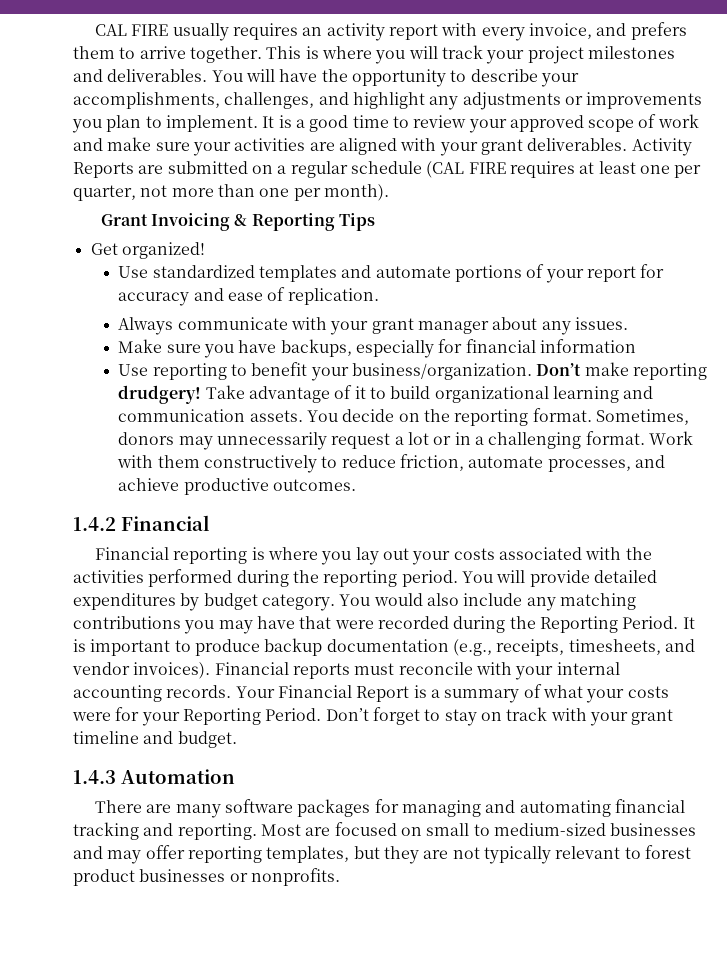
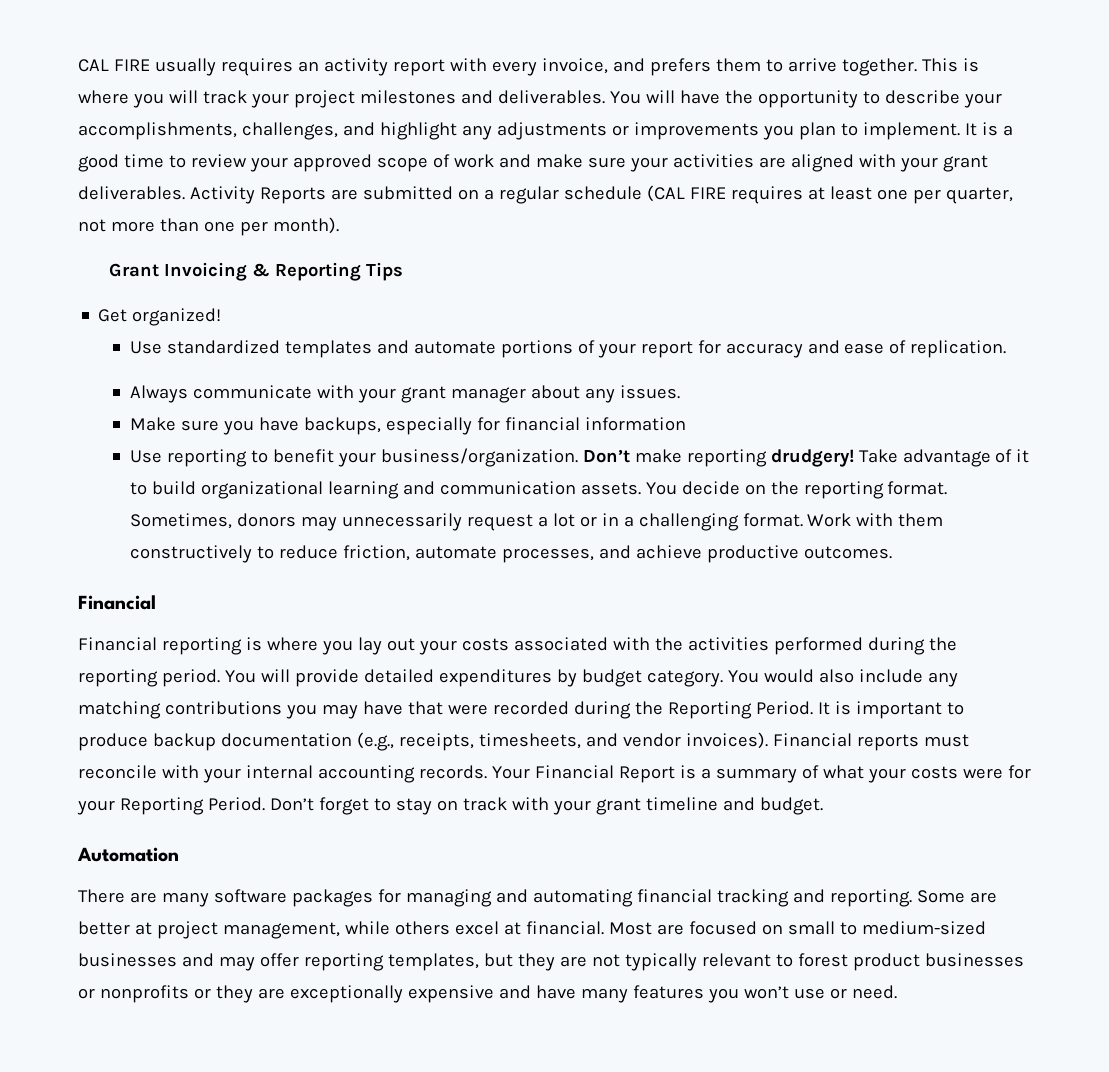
[73,517,116,531] 1.4.2 -> (892, 552) none
[73,770,116,784] 1.4.3 -> (823, 806) none
(257, 831) none -> [916,890,997,903] [78,921,604,939] Some are better at project management, while others excel at financial.
[250,868,340,886] nonprofits. -> [99,985,897,1003] nonprofits or they are exceptionally expensive and have many features you won’t use or need.

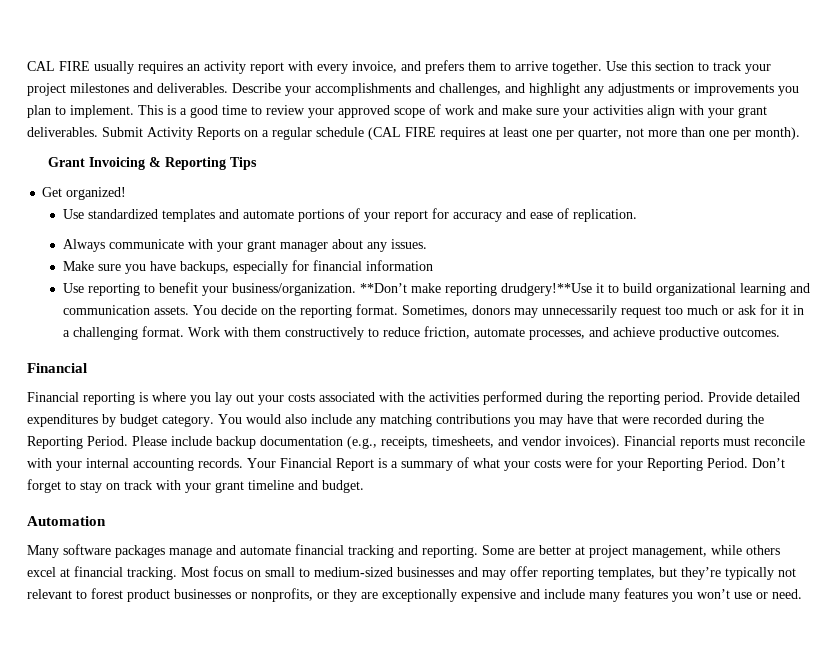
[921,58,979,72] [78,90,198,108] This is where you will -> [606,61,709,71] Use this section to
[609,90,1002,108] [78,122,237,140] You will have the opportunity to describe your accomplishments, -> [232,83,435,96] Describe your accomplishments and
[964,123,977,136] It -> [138,105,163,115] This
[758,154,854,172] are aligned -> [647,105,675,118] align
(185, 193) none -> [102,127,143,137] Submit
[330,186,453,200] are submitted -> (240, 133) none
[582,449,630,463] Don’t -> [360,283,408,293] **Don’t
[770,449,1013,467] drudgery! Take advantage of -> [501,283,593,296] drudgery!**Use
[537,513,597,527] a lot or -> [665,304,790,315] too much or ask for it
[224,669,359,687] You will provide -> [708,392,752,402] Provide
[817,701,964,719] [78,733,148,751] It is important to produce -> [132,436,212,446] Please include
[78,889,633,907] There are many software packages for managing and automating -> [27,544,291,558] Many software packages manage and automate
[525,921,757,935] financial. Most are focused -> [74,566,243,580] financial tracking. Most focus
[517,953,697,971] they are not typically -> [681,567,796,580] they’re typically not
[99,985,189,1003] nonprofits -> [251,588,313,602] nonprofits,
[535,985,576,999] have -> [544,589,585,599] include

